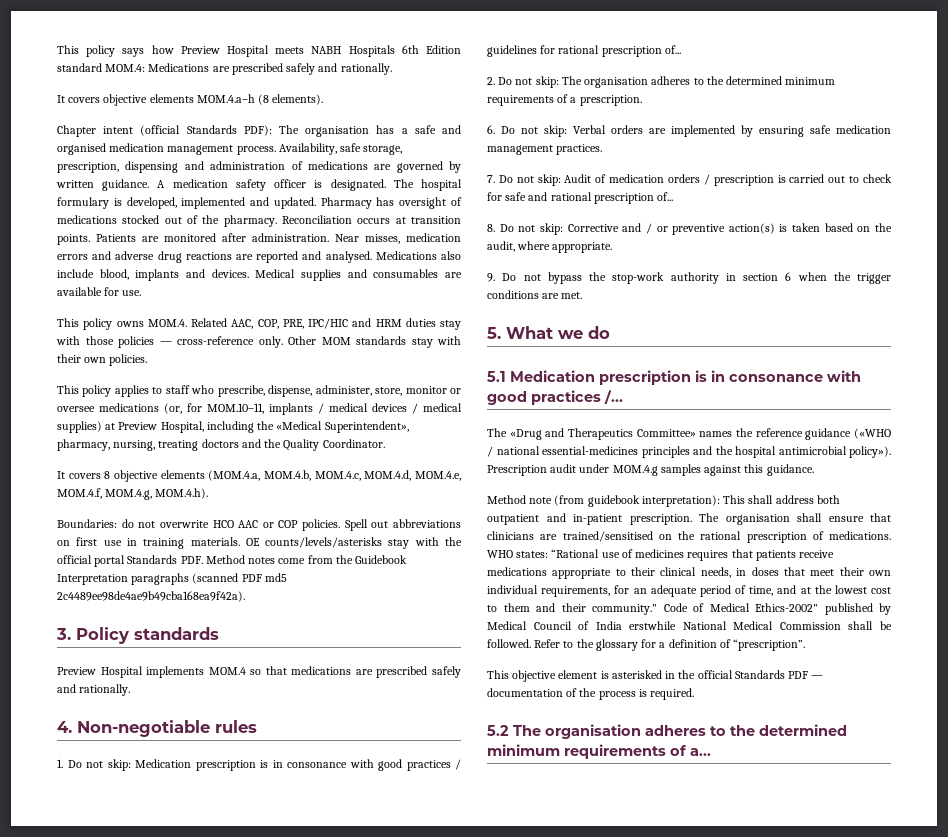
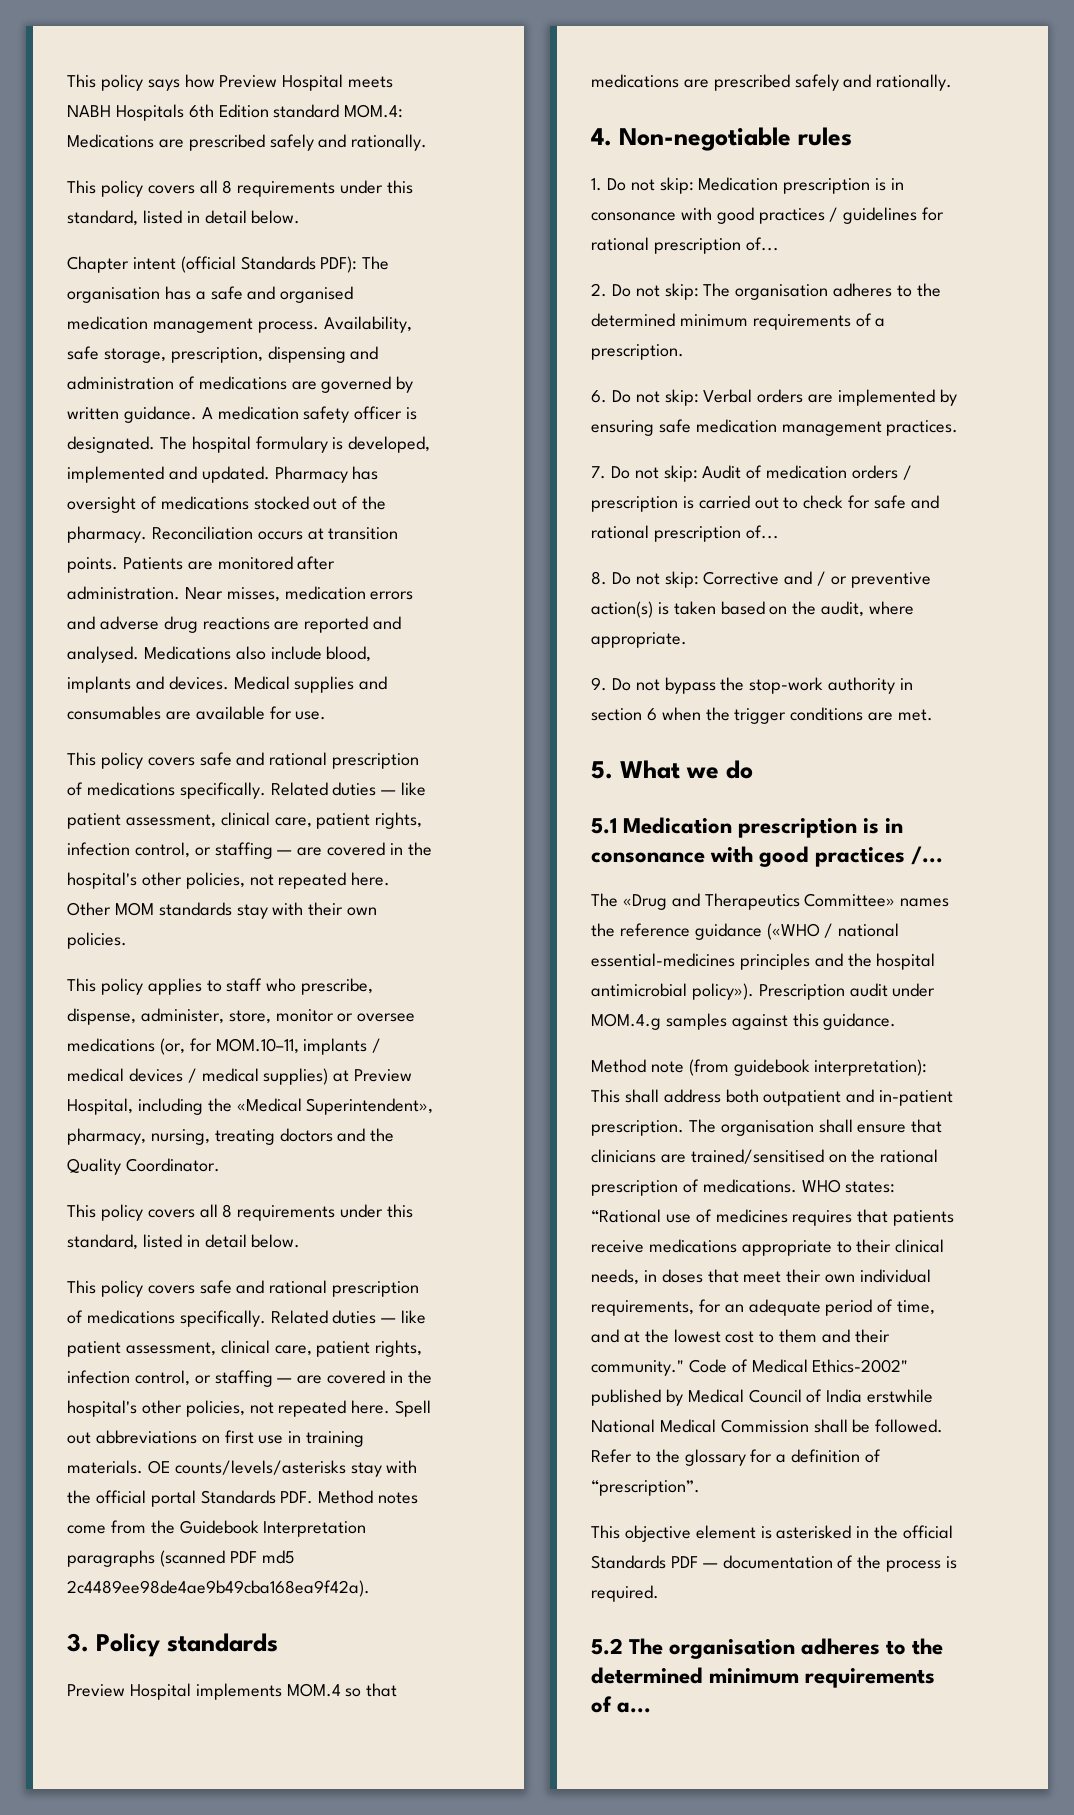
[57,94,324,106] It covers objective elements MOM.4.a–h (8 elements). -> [67,180,414,197] [67,210,301,226] This policy covers all 8 requirements under this standard, listed in detail below.
[116,318,461,330] [56,336,283,348] owns MOM.4. Related AAC, COP, PRE, IPC/HIC and HRM duties stay with those policies — cross-reference only. -> [147,752,420,769] [67,782,427,799] [67,812,423,829] [67,842,432,859] [67,872,391,889] covers safe and rational prescription of medications specifically. Related duties — like patient assessment, clinical care, patient rights, infection control, or staffing — are covered in the hospital's other policies, not repeated here.
[57,470,461,482] [57,488,209,500] [57,519,341,531] It covers 8 objective elements (MOM.4.a, MOM.4.b, MOM.4.c, MOM.4.d, MOM.4.e, MOM.4.f, MOM.4.g, MOM.4.h). // Boundaries: do not overwrite HCO AAC or COP policies. -> [67,1204,414,1221] [67,1234,301,1250] [67,1280,420,1297] [67,1310,427,1327] [67,1340,423,1357] [67,1370,432,1387] [67,1400,391,1417] This policy covers all 8 requirements under this standard, listed in detail below. // This policy covers safe and rational prescription of medications specifically. Related duties — like patient assessment, clinical care, patient rights, infection control, or staffing — are covered in the hospital's other policies, not repeated here.

